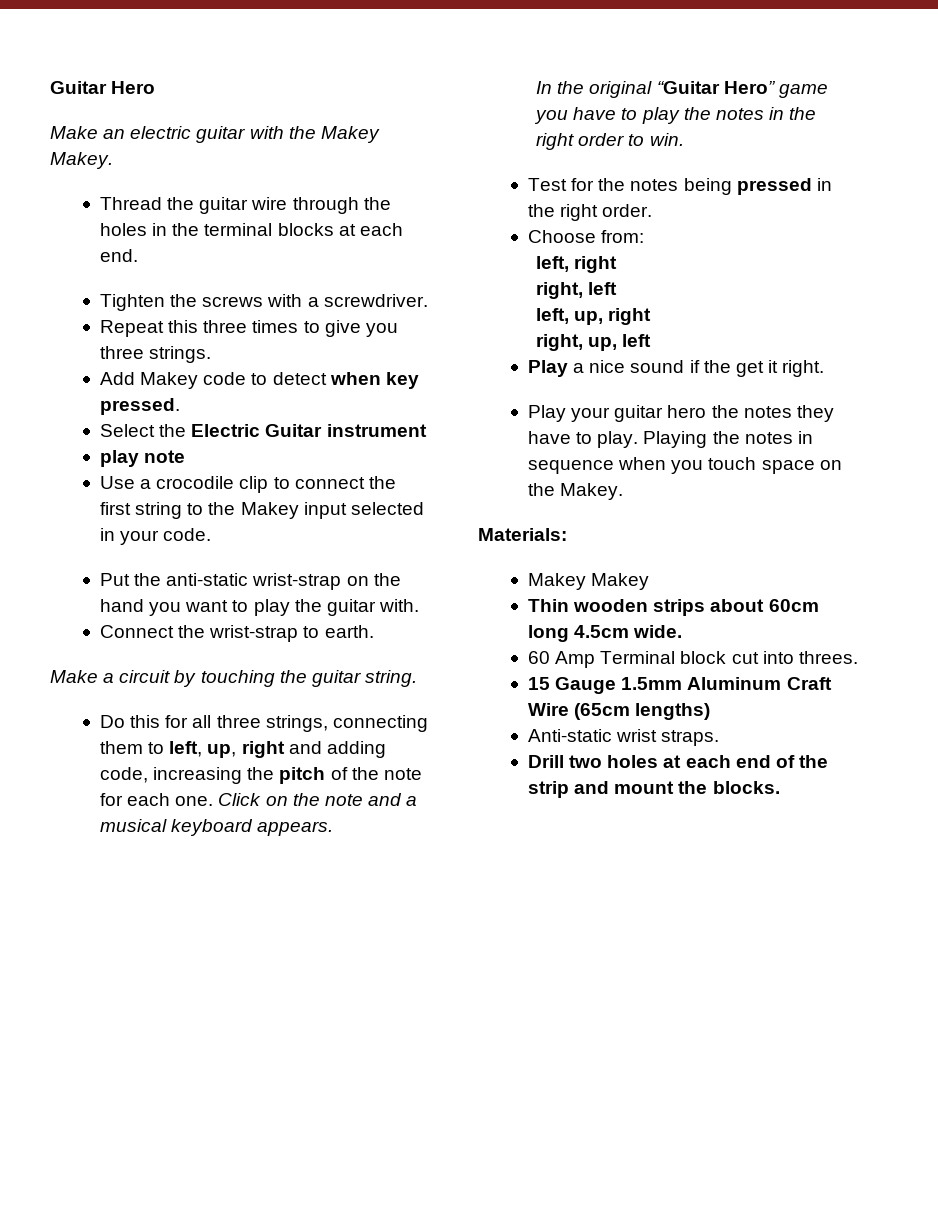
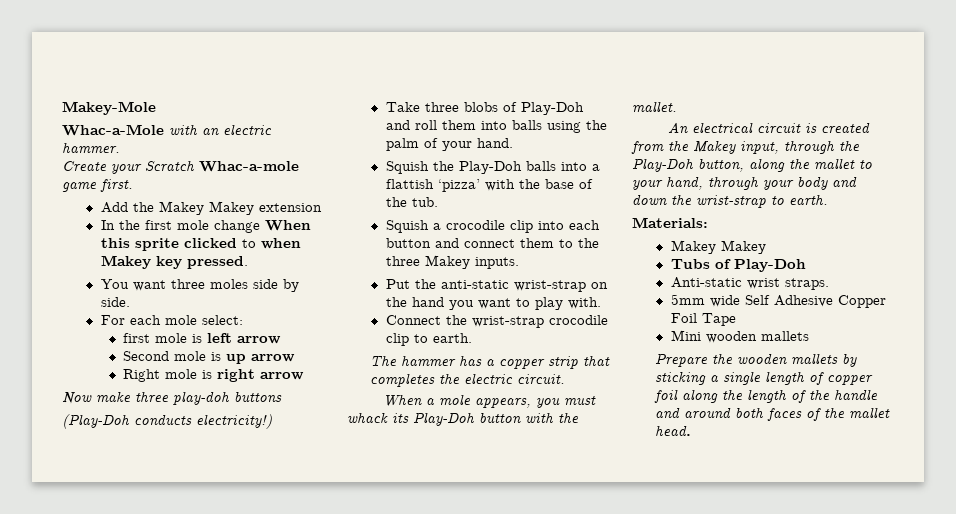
[50,81,156,94] [50,126,380,143] [50,152,113,169] [100,197,391,214] [100,223,403,236] [100,249,139,262] [100,294,428,311] [100,320,398,337] [100,346,212,363] [100,372,419,389] [100,398,181,415] [100,424,427,437] [100,450,186,467] [100,476,396,493] [100,502,424,519] [100,528,212,545] Guitar Hero // Make an electric guitar with the Makey Makey. // Thread the guitar wire through the holes in the terminal blocks at each end. // Tighten the screws with a screwdriver. // Repeat this three times to give you three strings. // Add Makey code to detect when key pressed. // Select the Electric Guitar instrument // play note // Use a crocodile clip to connect the first string to the Makey input selected in your code. -> [62,101,156,115] [62,124,272,136] [62,142,120,154] [62,160,299,174] [62,179,133,192] [100,201,322,215] [100,220,311,233] [100,238,301,251] [100,255,248,269] [100,279,299,292] [100,297,130,307] [100,315,243,325] [123,333,282,344] [123,351,296,364] [123,369,305,382] [62,391,282,405] [62,414,272,429] [385,102,584,115] [385,120,607,133] [385,138,513,151] [385,161,600,174] [385,179,593,192] [385,197,438,207] [385,220,600,233] [385,238,599,248] [385,255,519,269] Makey-Mole // Whac-a-Mole with an electric hammer. // Create your Scratch Whac-a-mole game first. // Add the Makey Makey extension // In the first mole change When this sprite clicked to when Makey key pressed. // You want three moles side by side. // For each mole select: // first mole is left arrow // Second mole is up arrow // Right mole is right arrow // Now make three play-doh buttons // (Play-Doh conducts electricity!) // Take three blobs of Play-Doh and roll them into balls using the palm of your hand. // Squish the Play-Doh balls into a flattish ‘pizza’ with the base of the tub. // Squish a crocodile clip into each button and connect them to the three Makey inputs.
[294,599,376,616] the guitar -> (563, 303) none
[303,625,374,638] [50,670,417,687] [100,715,428,732] [100,741,386,758] [100,767,422,784] [100,793,418,806] [100,819,334,836] [536,81,828,98] [534,107,817,124] [536,133,684,150] [528,178,832,195] [528,204,653,221] [528,230,645,243] [536,256,618,273] [536,282,618,299] [536,308,652,325] [536,334,652,351] [528,360,825,377] [528,405,834,422] [528,431,813,448] [528,457,842,474] [528,483,624,500] [478,528,567,541] [528,573,650,590] [528,599,819,616] [528,625,683,642] [528,651,858,668] [528,677,832,694] [528,703,711,720] [528,729,720,746] [528,755,828,768] [528,781,780,798] to earth. // Make a circuit by touching the guitar string. // Do this for all three strings, connecting them to left, up, right and adding code, increasing the pitch of the note for each one. Click on the note and a musical keyboard appears. // In the original “Guitar Hero” game you have to play the notes in the right order to win. // Test for the notes being pressed in the right order. // Choose from: // left, right // right, left // left, up, right // right, up, left // Play a nice sound if the get it right. // Play your guitar hero the notes they have to play. Playing the notes in sequence when you touch space on the Makey. // Materials: // Makey Makey // Thin wooden strips about 60cm long 4.5cm wide. // 60 Amp Terminal block cut into threes. // 15 Gauge 1.5mm Aluminum Craft Wire (65cm lengths) // Anti-static wrist straps. // Drill two holes at each end of the strip and mount the blocks. -> [548,315,608,325] [385,333,472,346] [369,355,610,369] [369,373,565,387] [382,394,596,408] [347,412,579,426] [632,101,677,113] [667,122,870,134] [631,140,860,154] [632,158,872,172] [632,176,857,190] [632,194,828,208] [632,217,708,228] [670,240,766,254] [670,259,806,272] [670,277,829,290] [670,294,886,308] [670,313,736,326] [670,330,809,343] [654,353,857,367] [654,371,873,385] [653,389,878,403] [654,407,890,421] [654,425,691,436] crocodile clip to earth. // The hammer has a copper strip that completes the electric circuit. // When a mole appears, you must whack its Play-Doh button with the mallet. // An electrical circuit is created from the Makey input, through the Play-Doh button, along the mallet to your hand, through your body and down the wrist-strap to earth. // Materials: // Makey Makey // Tubs of Play-Doh // Anti-static wrist straps. // 5mm wide Self Adhesive Copper Foil Tape // Mini wooden mallets // Prepare the wooden mallets by sticking a single length of copper foil along the length of the handle and around both faces of the mallet head.

